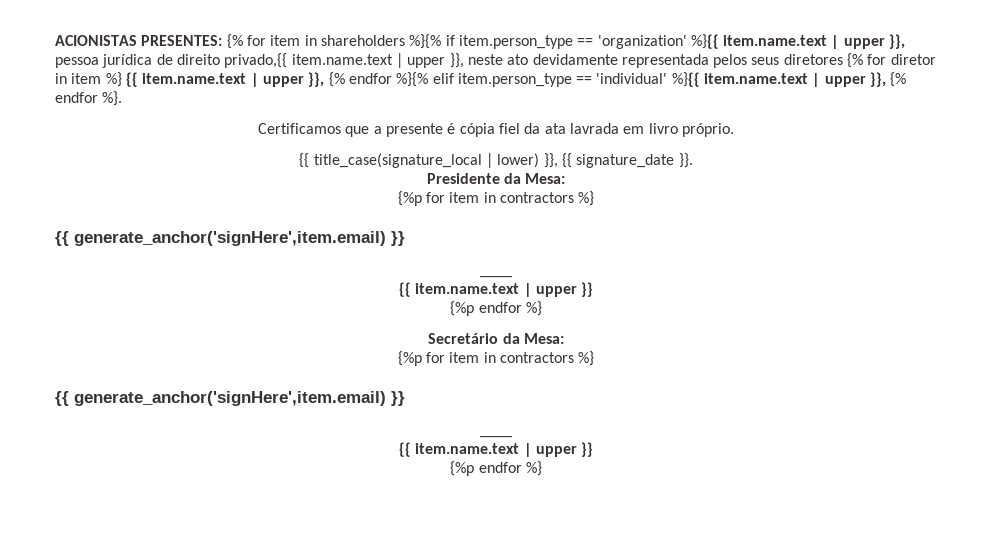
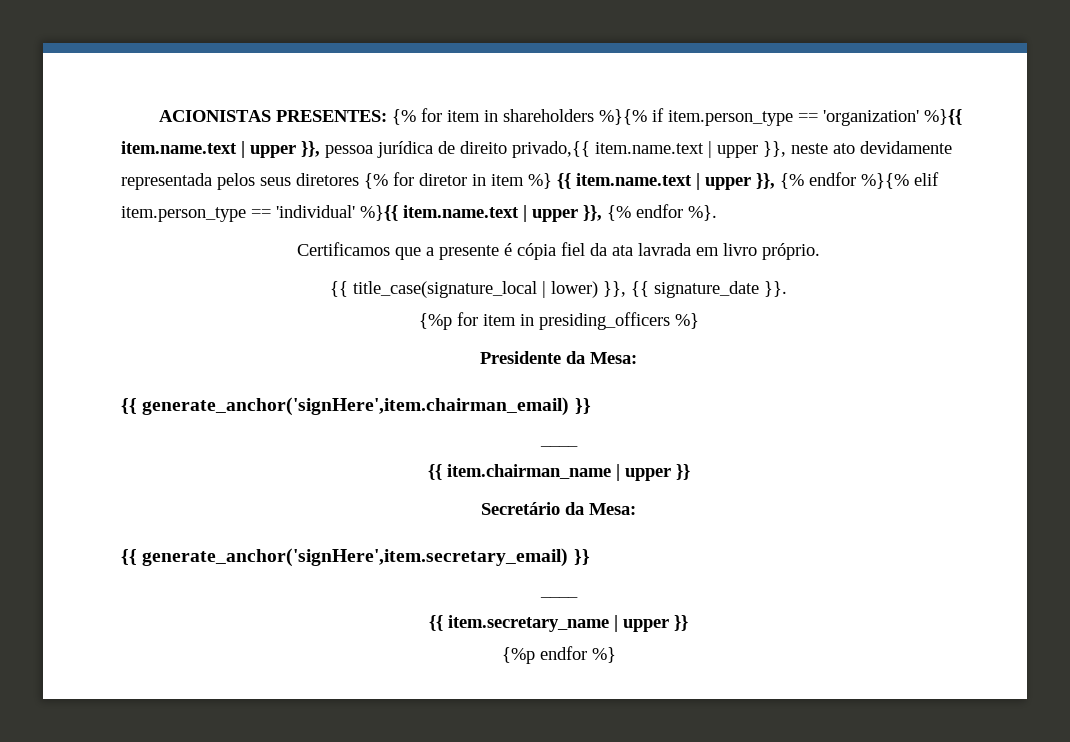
[426,173,566,184] [397,191,595,206] [55,231,405,246] [480,275,512,278] [398,282,594,297] [450,301,542,316] [428,333,564,344] [397,351,595,366] [55,391,405,406] [480,435,512,438] [398,442,594,457] [450,461,542,476] Presidente da Mesa: // {%p for item in contractors %} // {{ generate_anchor('signHere',item.email) }} // ____ // {{ item.name.text | upper }} // {%p endfor %} // Secretário da Mesa: // {%p for item in contractors %} // {{ generate_anchor('signHere',item.email) }} // ____ // {{ item.name.text | upper }} // {%p endfor %} -> [418,312,699,330] [480,351,637,364] [121,397,591,416] [539,445,578,447] [427,464,690,481] [481,502,636,515] [121,548,590,567] [539,596,578,598] [429,615,688,632] [501,646,616,664] {%p for item in presiding_officers %} // Presidente da Mesa: // {{ generate_anchor('signHere',item.chairman_email) }} // ____ // {{ item.chairman_name | upper }} // Secretário da Mesa: // {{ generate_anchor('signHere',item.secretary_email) }} // ____ // {{ item.secretary_name | upper }} // {%p endfor %}

